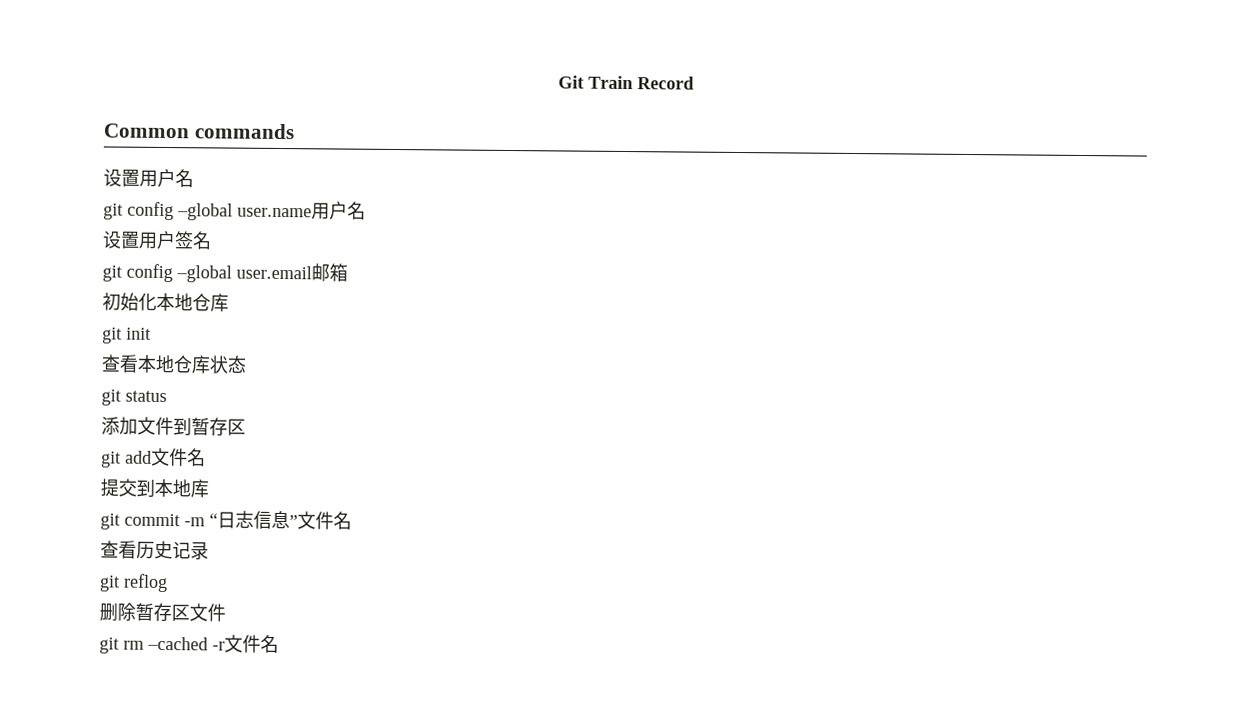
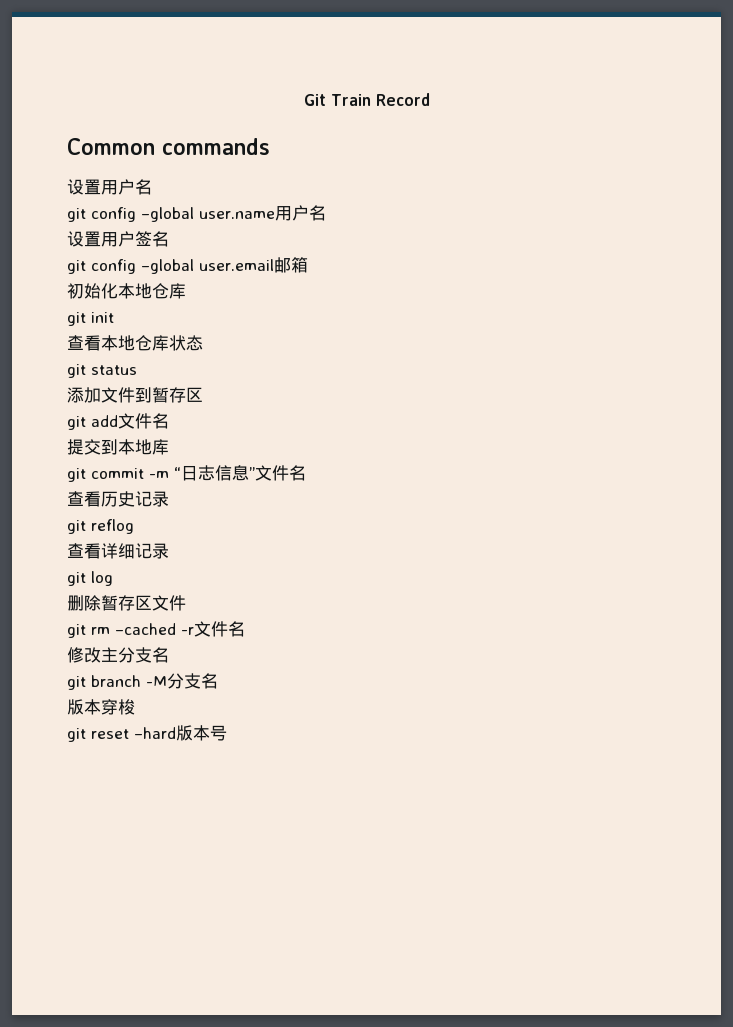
(168, 583) none -> [67,543,169,559] [67,571,113,586] // 查看详细记录 // git log
(279, 643) none -> [67,647,169,663] [67,673,218,690] [67,699,135,715] [67,725,227,742] // 修改主分支名 // git branch -M分支名 // 版本穿梭 // git reset –hard版本号

